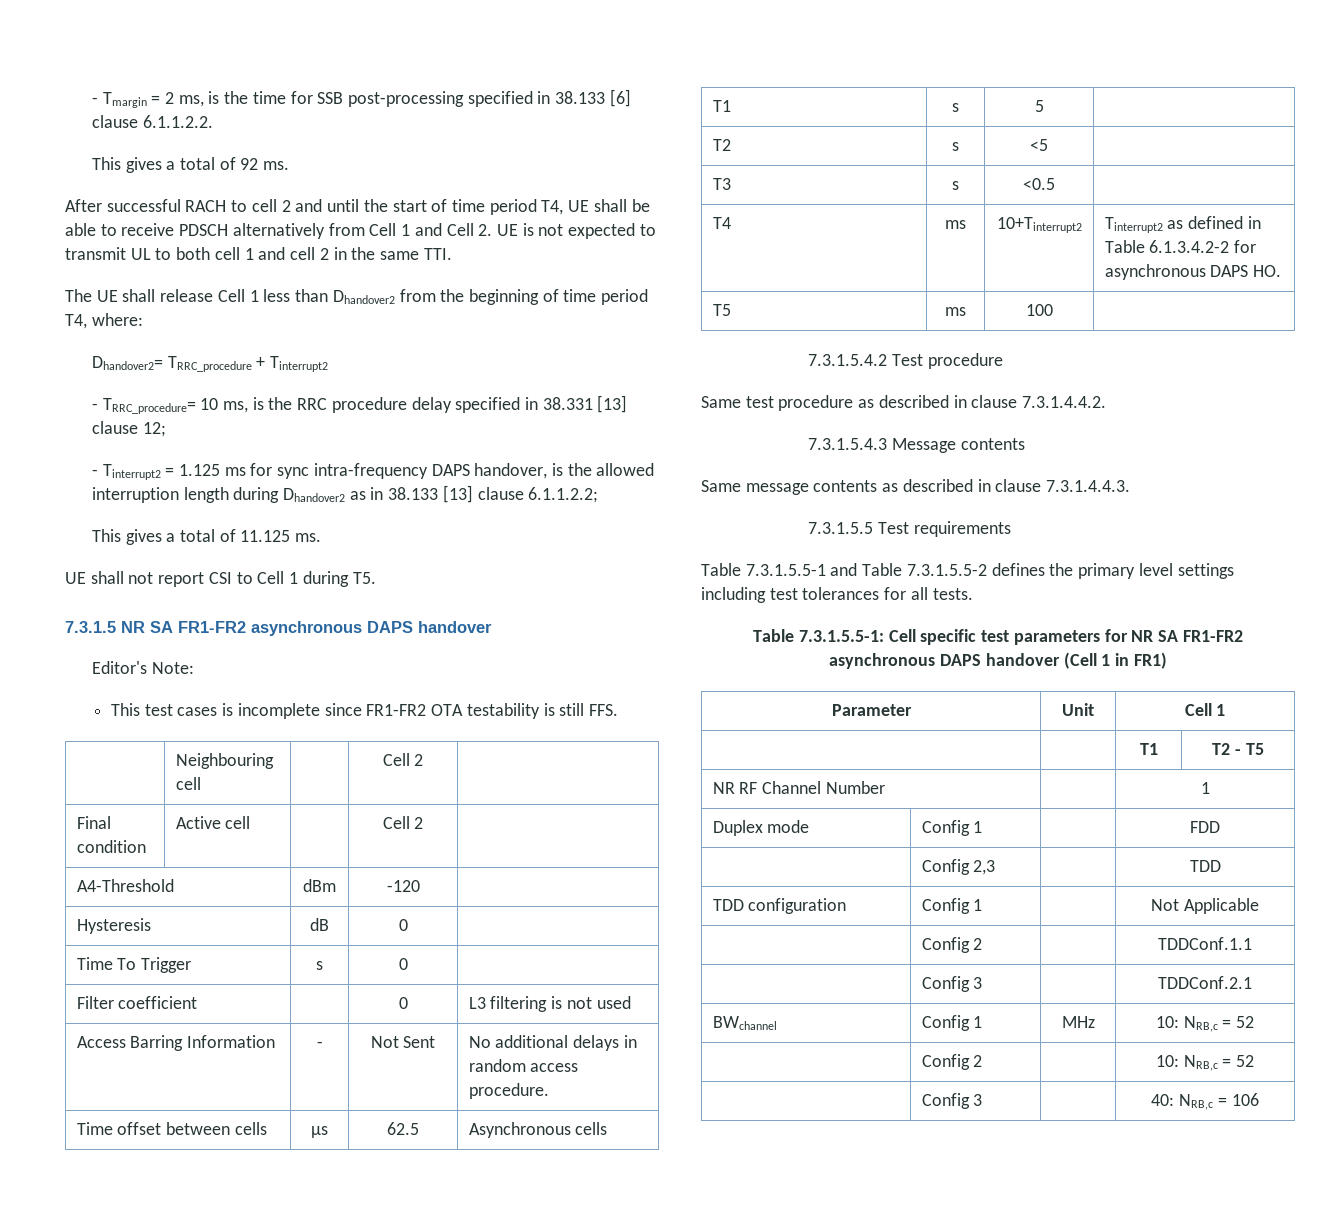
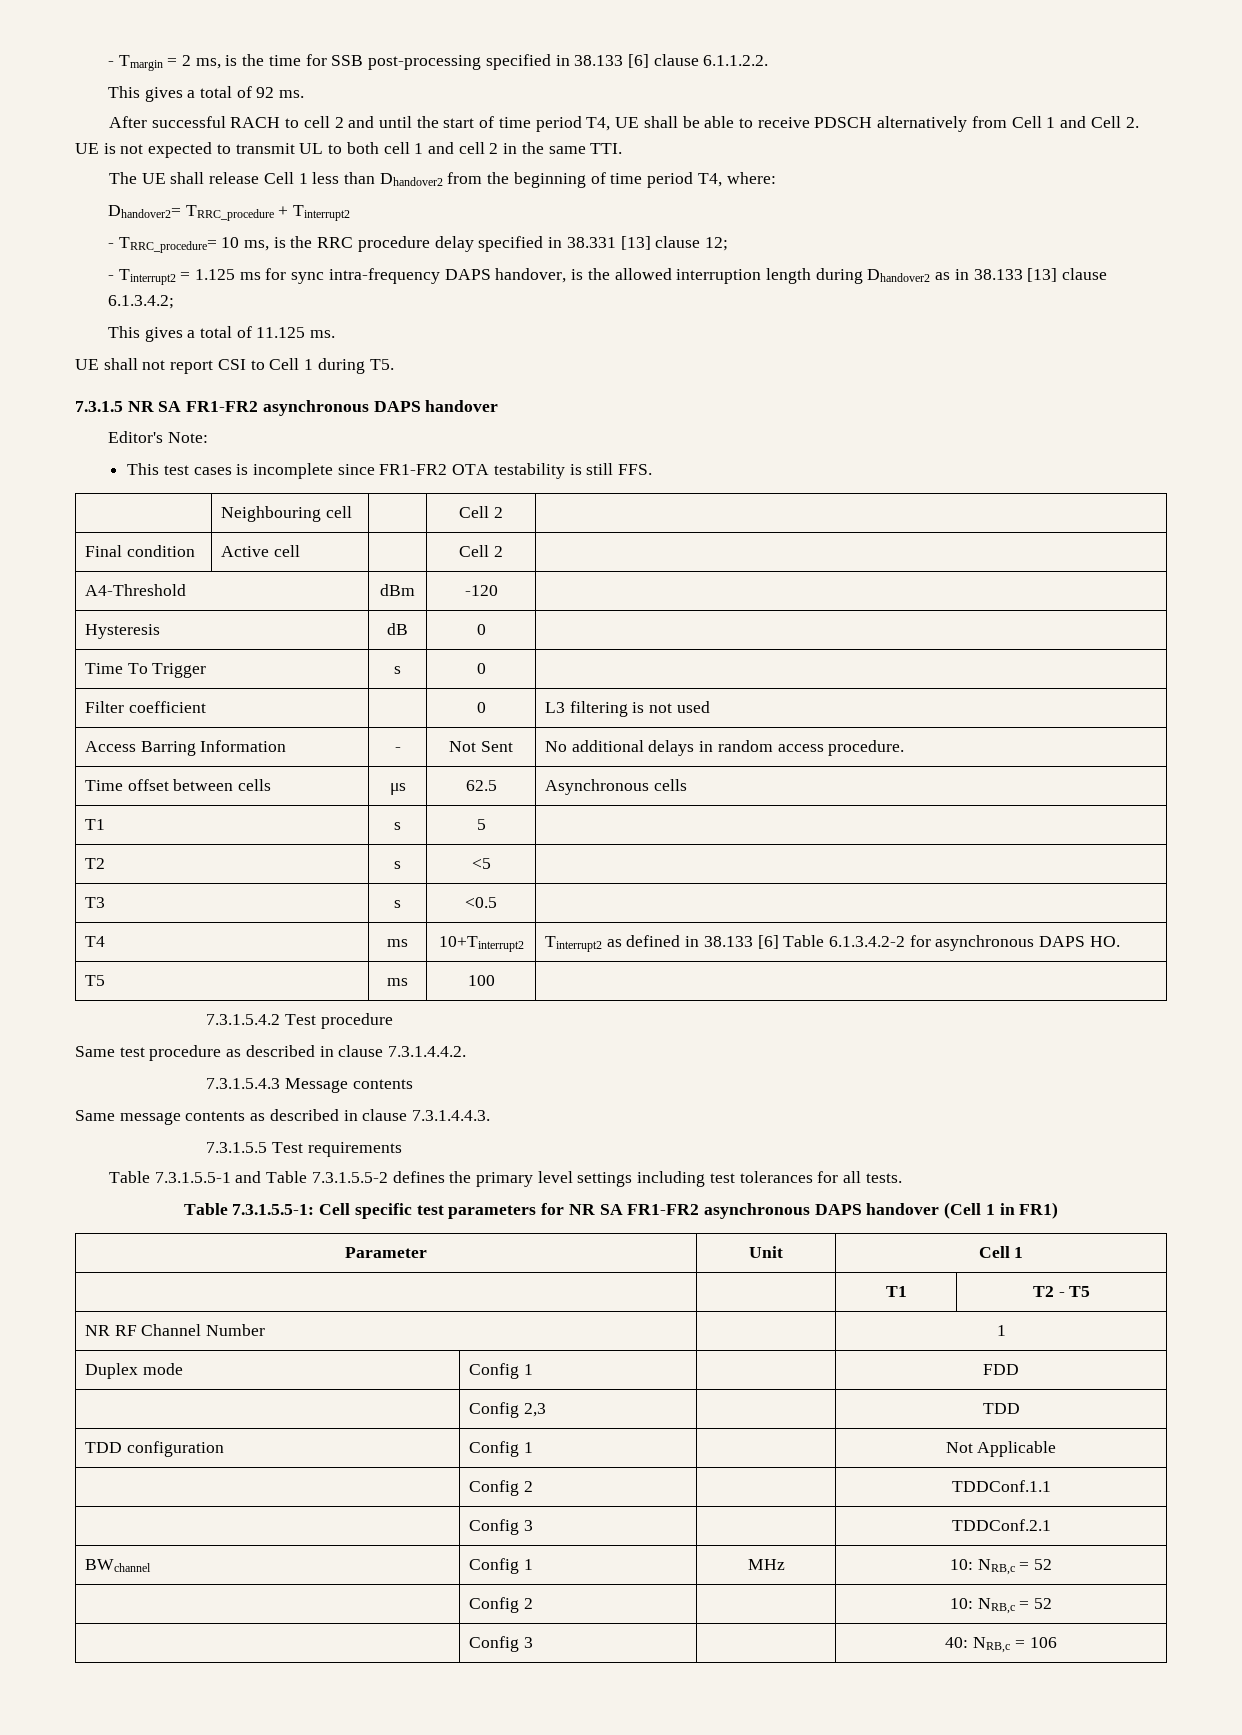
[528,487,599,503] 6.1.1.2.2; -> [107,295,174,309] 6.1.3.4.2;
(1261, 222) none -> [703,935,779,949] 38.133 [6]

